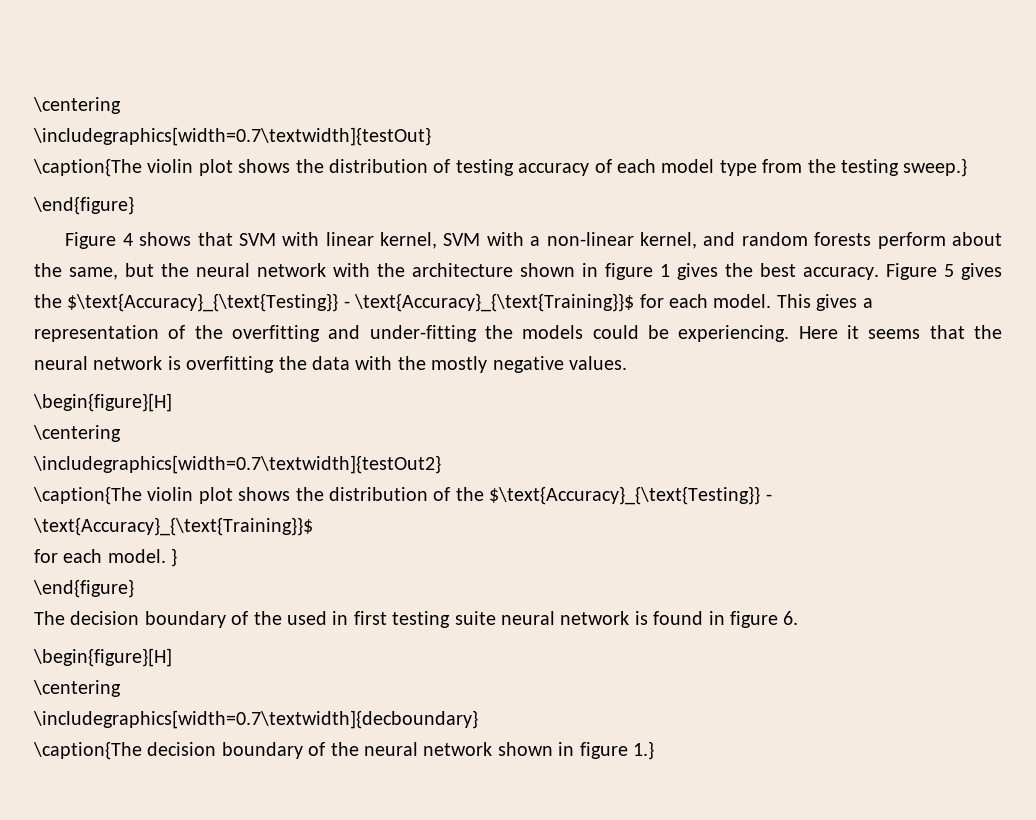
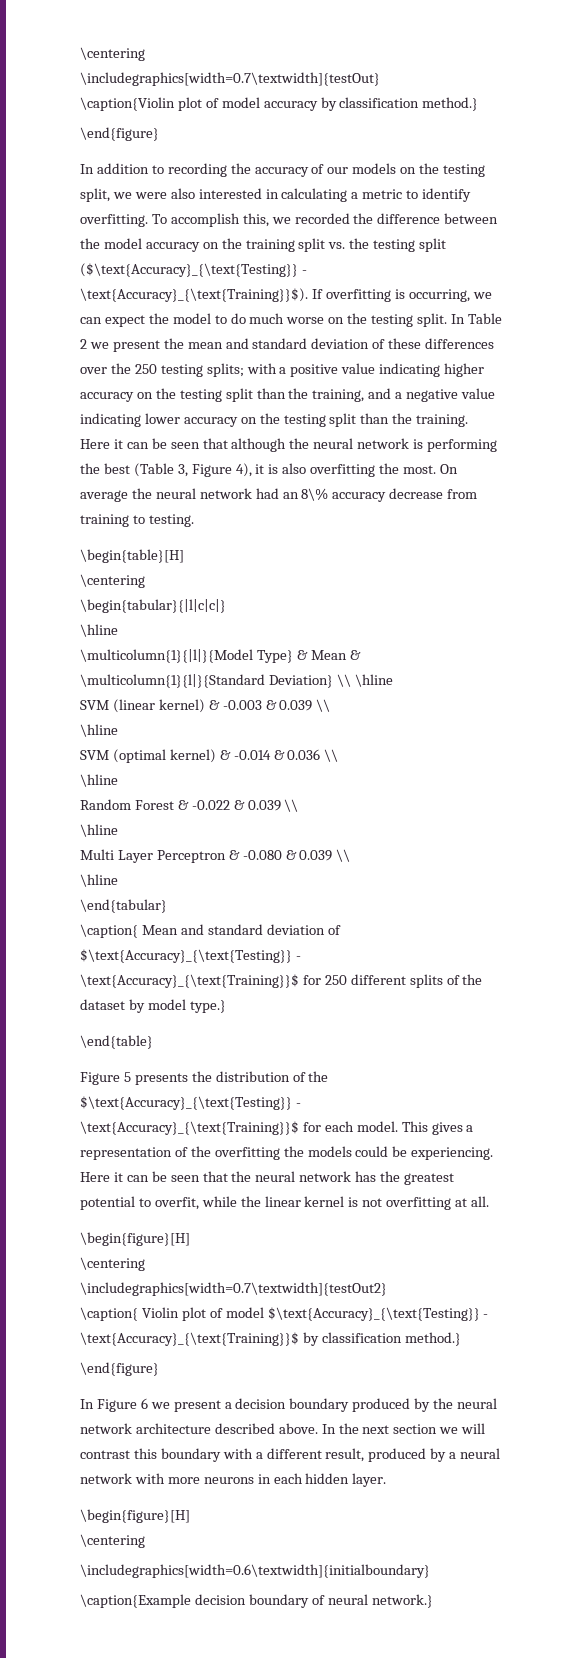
[33,158,968,177] [33,196,134,215] [65,232,1002,249] [34,263,1002,280] \caption{The violin plot shows the distribution of testing accuracy of each model type from the testing sweep.} // \end{figure} // Figure 4 shows that SVM with linear kernel, SVM with a non-linear kernel, and random forests perform about the same, but the neural network with the architecture shown in figure 1 gives the best accuracy. Figure 5 gives -> [80,97,479,111] [80,127,159,141] [80,163,486,177] [80,188,472,202] [80,213,499,227] [80,238,447,252] [80,263,307,277] [80,288,492,302] [80,313,502,327] [80,338,495,352] [80,363,485,377] [80,388,496,402] [80,413,469,427] [80,438,498,452] [80,463,458,477] [80,488,478,502] [80,514,194,527] [80,549,184,563] [80,574,145,588] [80,599,226,613] [80,624,118,637] [80,649,361,663] [80,674,393,688] [80,699,331,713] [80,724,118,737] [80,749,339,763] [80,774,118,787] [80,799,299,812] [80,824,118,837] [80,849,351,863] [80,874,118,887] [80,899,167,913] [80,924,341,938] [80,949,301,963] [80,974,483,988] [80,999,226,1013] [80,1035,153,1049] [80,1071,306,1085] \caption{Violin plot of model accuracy by classification method.} // \end{figure} // In addition to recording the accuracy of our models on the testing split, we were also interested in calculating a metric to identify overfitting. To accomplish this, we recorded the difference between the model accuracy on the training split vs. the testing split ($\text{Accuracy}_{\text{Testing}} - \text{Accuracy}_{\text{Training}}$). If overfitting is occurring, we can expect the model to do much worse on the testing split. In Table 2 we present the mean and standard deviation of these differences over the 250 testing splits; with a positive value indicating higher accuracy on the testing split than the training, and a negative value indicating lower accuracy on the testing split than the training. Here it can be seen that although the neural network is performing the best (Table 3, Figure 4), it is also overfitting the most. On average the neural network had an 8\% accuracy decrease from training to testing. // \begin{table}[H] // \centering // \begin{tabular}{|l|c|c|} // \hline // \multicolumn{1}{|l|}{Model Type} & Mean & \multicolumn{1}{l|}{Standard Deviation} \\ \hline // SVM (linear kernel) & -0.003 & 0.039 \\ // \hline // SVM (optimal kernel) & -0.014 & 0.036 \\ // \hline // Random Forest & -0.022 & 0.039 \\ // \hline // Multi Layer Perceptron & -0.080 & 0.039 \\ // \hline // \end{tabular} // \caption{ Mean and standard deviation of $\text{Accuracy}_{\text{Testing}} - \text{Accuracy}_{\text{Training}}$ for 250 different splits of the dataset by model type.} // \end{table} // Figure 5 presents the distribution of
[328,325,477,342] and under-fitting -> (280, 1153) none
[868,329,921,339] seems -> [126,1171,200,1182] can be seen
[167,356,627,373] [33,393,172,412] [33,425,121,442] [33,455,441,474] [33,486,772,505] [33,517,313,536] [34,548,178,567] [33,579,134,598] [34,611,799,628] [33,648,172,667] [33,680,121,697] [33,710,478,729] [33,741,654,760] is overfitting the data with the mostly negative values. // \begin{figure}[H] // \centering // \includegraphics[width=0.7\textwidth]{testOut2} // \caption{The violin plot shows the distribution of the $\text{Accuracy}_{\text{Testing}} - \text{Accuracy}_{\text{Training}}$ // for each model. } // \end{figure} // The decision boundary of the used in first testing suite neural network is found in figure 6. // \begin{figure}[H] // \centering // \includegraphics[width=0.7\textwidth]{decboundary} // \caption{The decision boundary of the neural network shown in figure 1.} -> [355,1171,455,1185] [80,1196,490,1210] [80,1232,190,1246] [80,1257,145,1271] [80,1282,387,1296] [80,1307,489,1321] [80,1332,461,1346] [80,1362,159,1376] [80,1398,498,1412] [80,1423,486,1434] [80,1448,501,1462] [80,1473,387,1487] [80,1509,190,1523] [80,1534,145,1548] [80,1564,430,1578] [80,1594,433,1608] has the greatest potential to overfit, while the linear kernel is not overfitting at all. // \begin{figure}[H] // \centering // \includegraphics[width=0.7\textwidth]{testOut2} // \caption{ Violin plot of model $\text{Accuracy}_{\text{Testing}} - \text{Accuracy}_{\text{Training}}$ by classification method.} // \end{figure} // In Figure 6 we present a decision boundary produced by the neural network architecture described above. In the next section we will contrast this boundary with a different result, produced by a neural network with more neurons in each hidden layer. // \begin{figure}[H] // \centering // \includegraphics[width=0.6\textwidth]{initialboundary} // \caption{Example decision boundary of neural network.}

